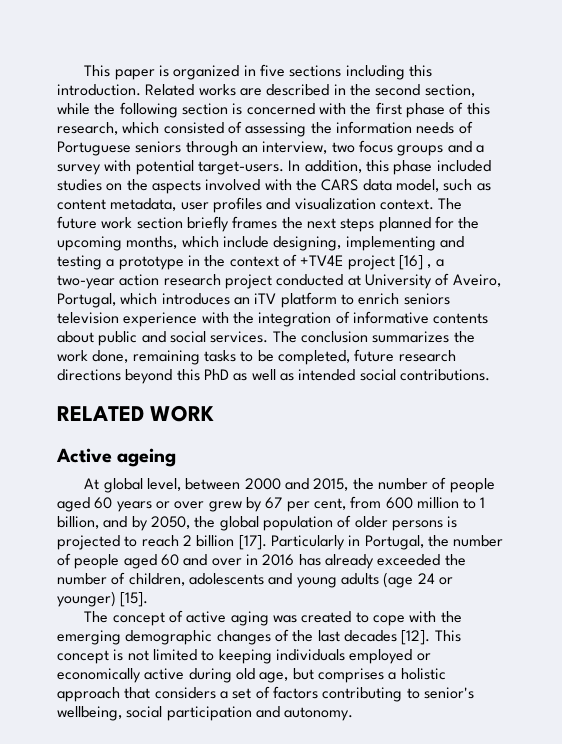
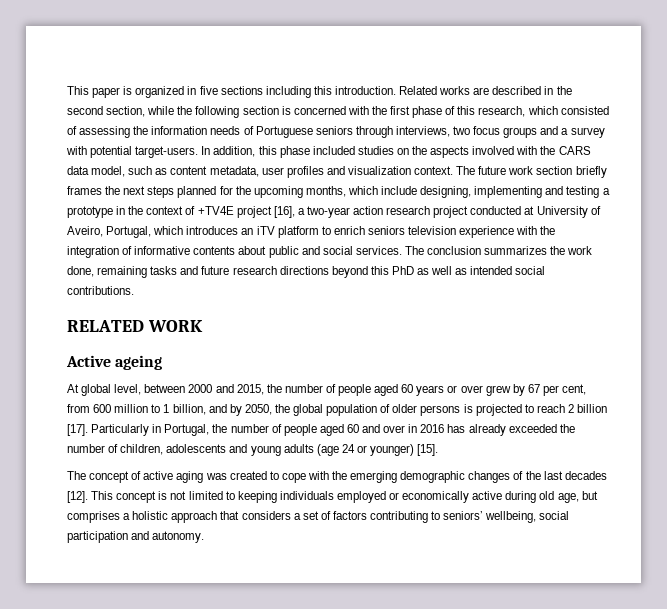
[241,141,328,154] an interview, -> [395,126,450,137] interviews,
[398,255,432,270] [16] , -> [273,206,295,218] [16],
[240,350,350,365] to be completed, -> [180,266,199,275] and
[423,687,474,699] senior's -> [443,511,484,520] seniors’

